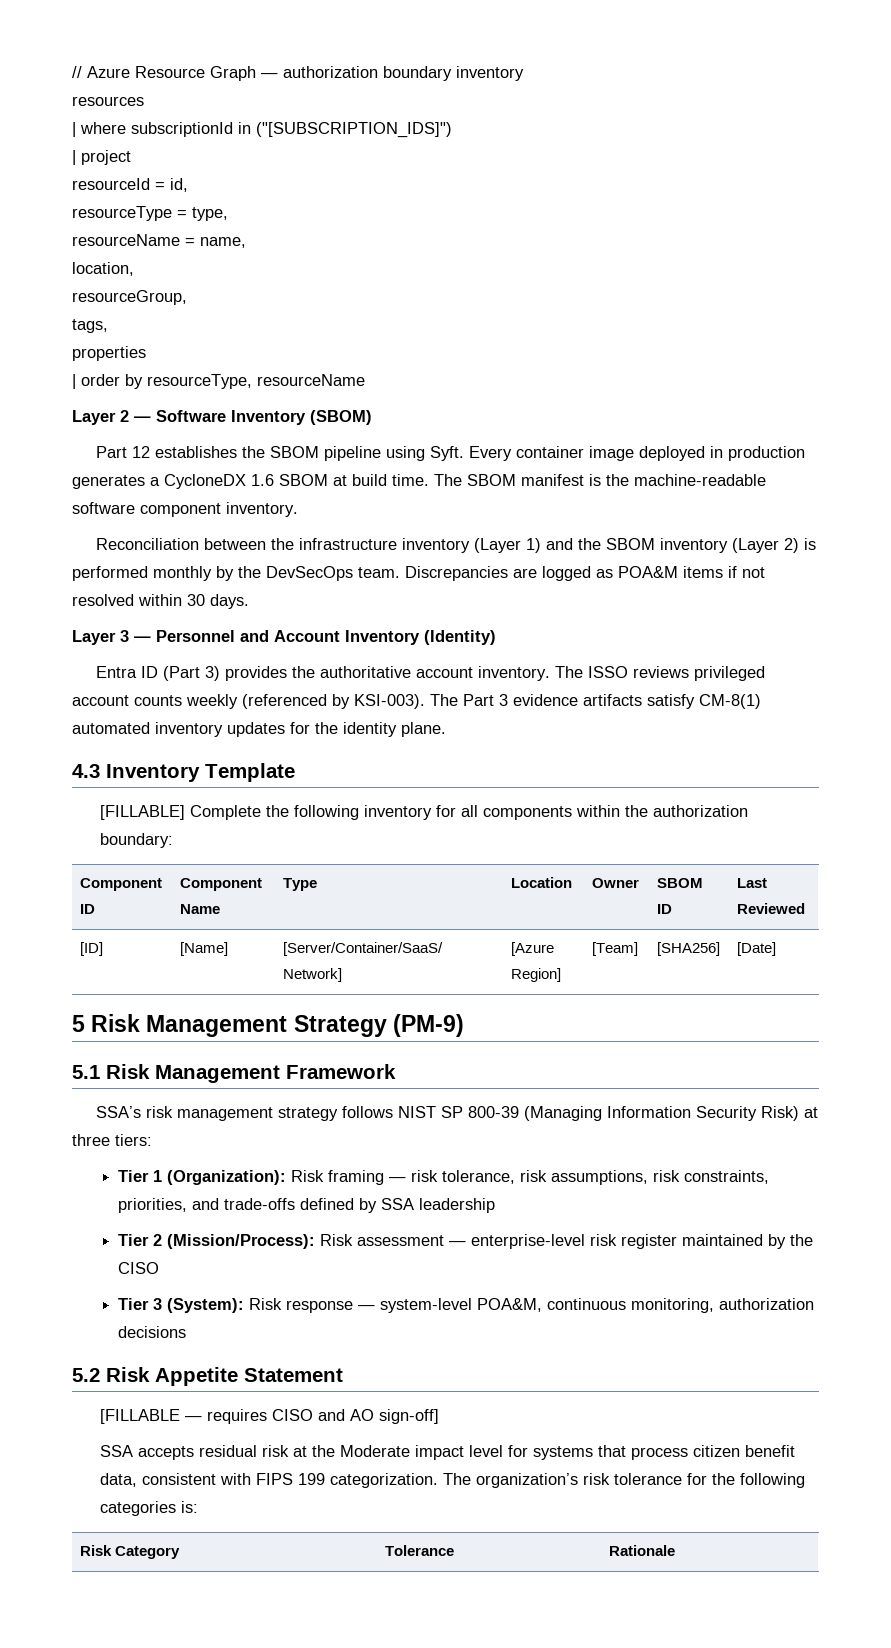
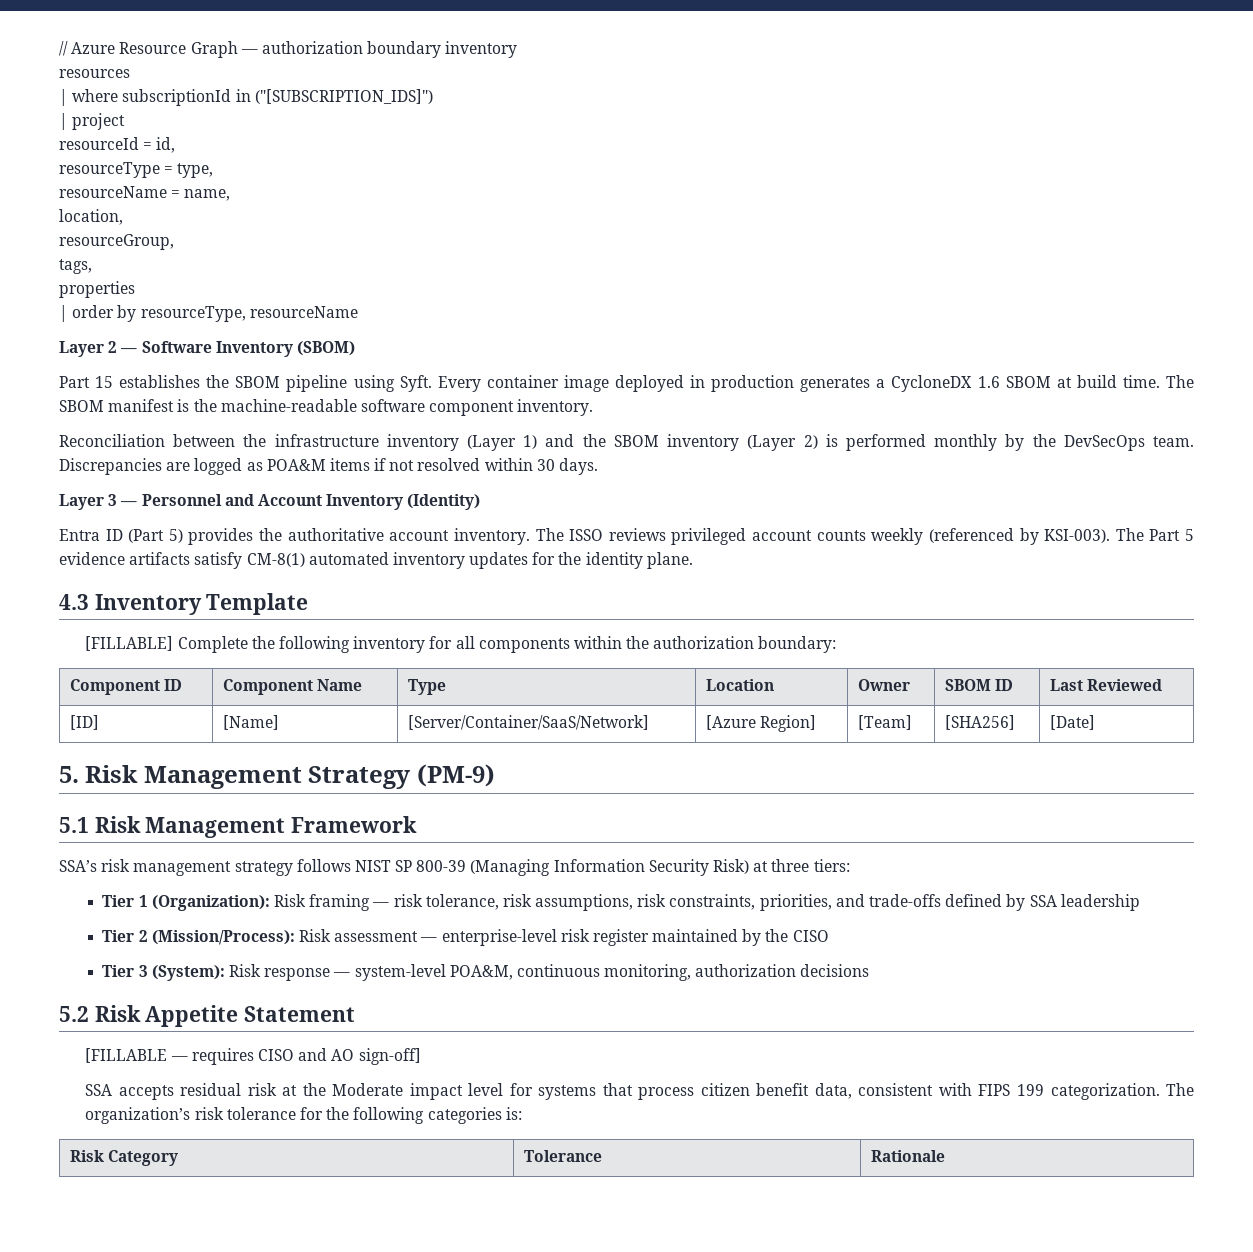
[131,446,150,458] 12 -> [95,376,114,388] 15
[204,666,220,681] 3) -> [168,529,183,543] 5)
[499,694,508,706] 3 -> [1185,529,1194,541] 5
[72,1015,85,1032] 5 -> [59,766,79,783] 5.

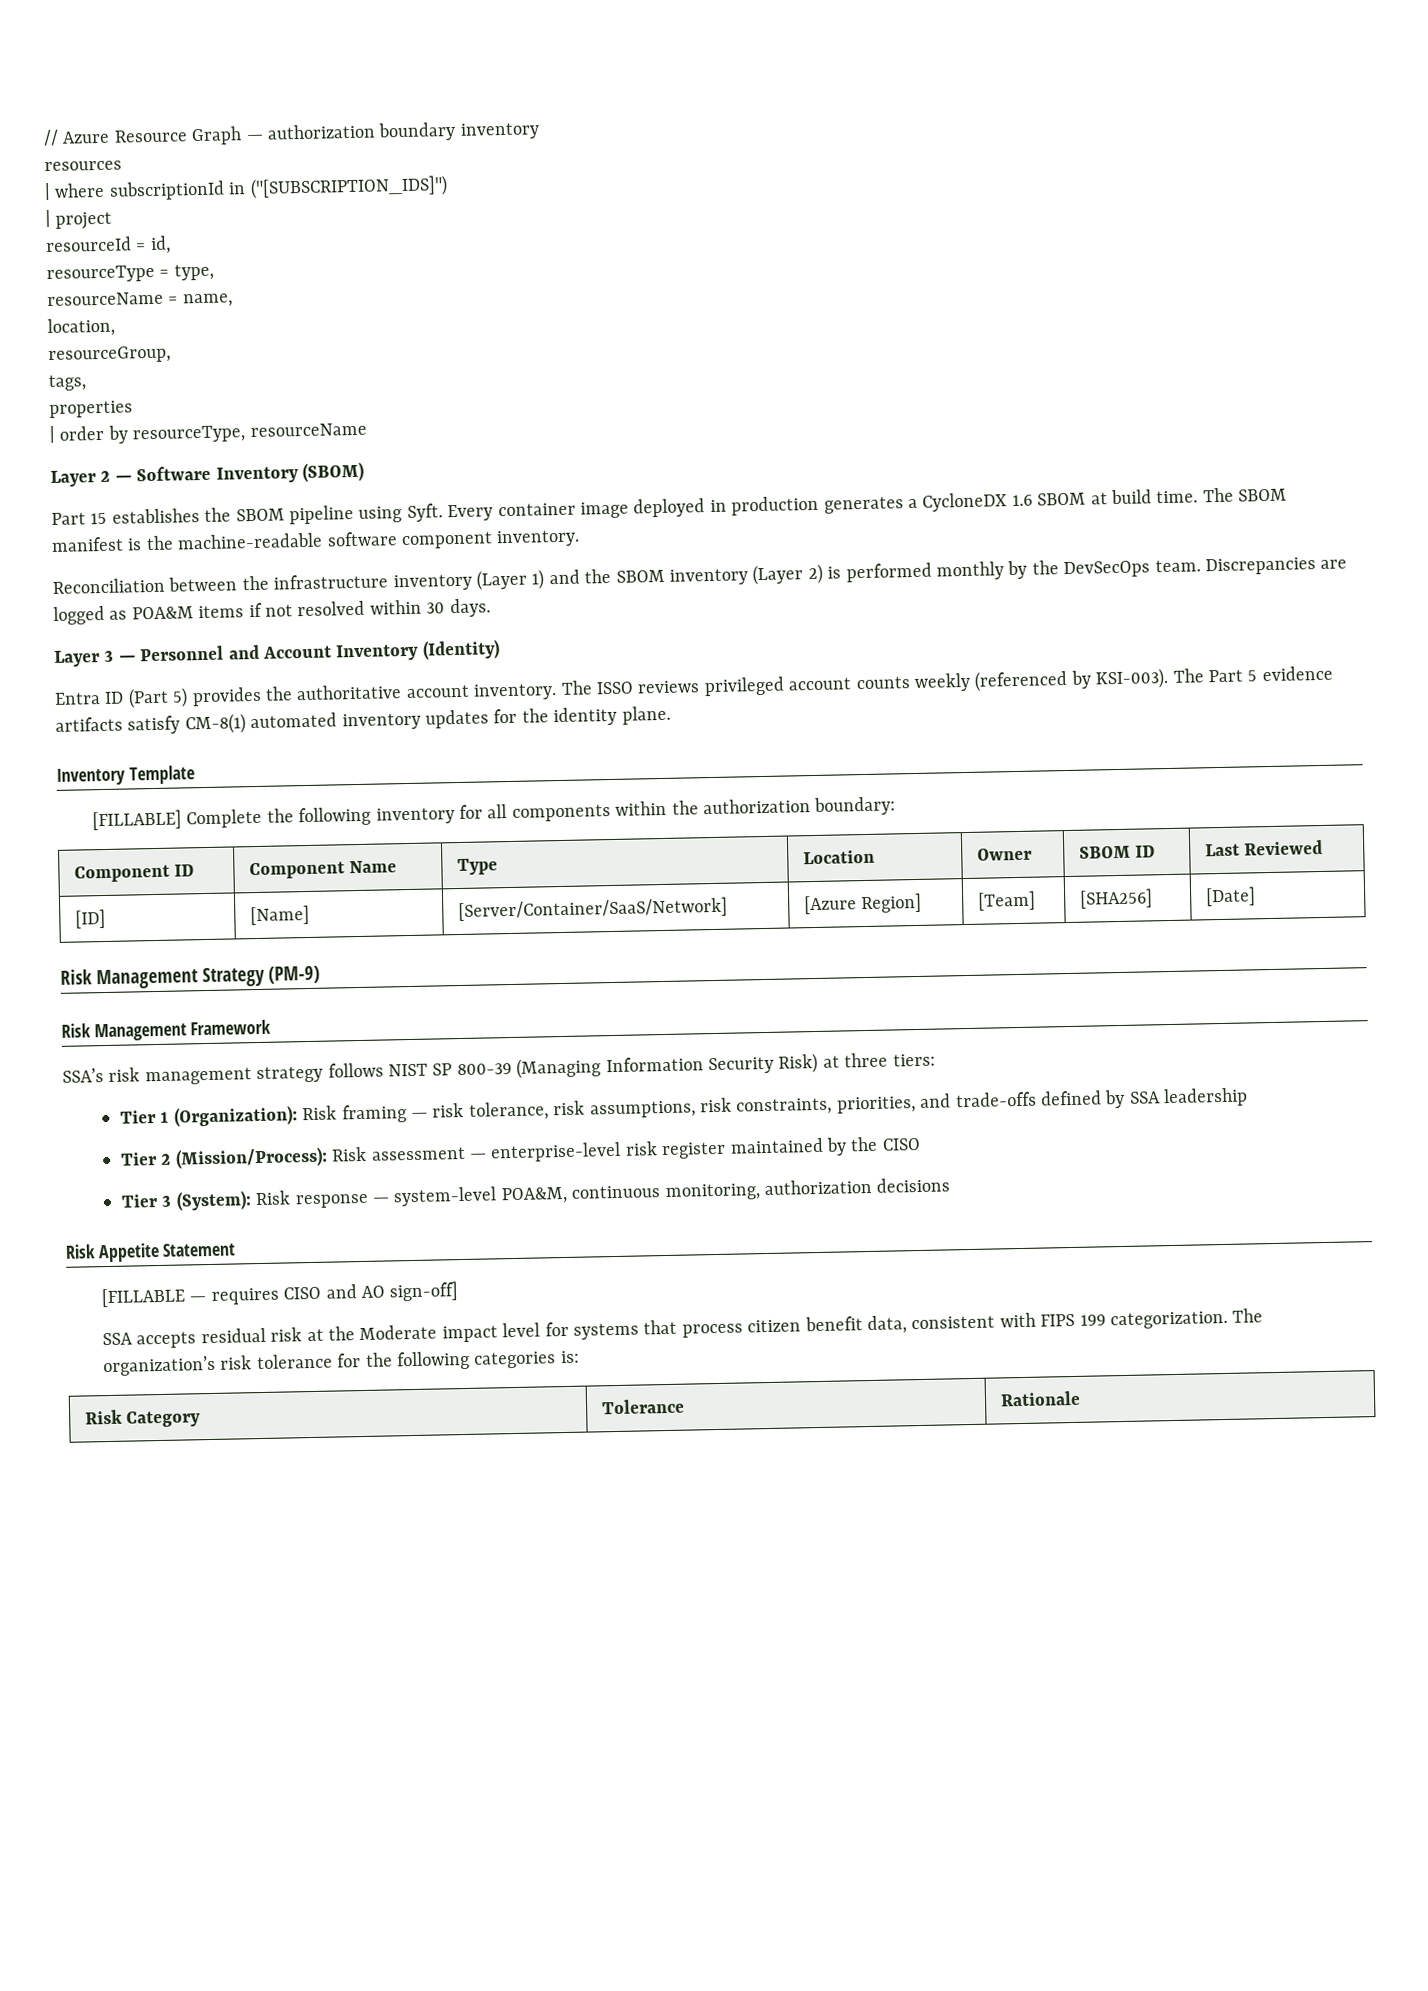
[59,594,89,610] 4.3 -> (671, 715) none
[59,766,79,783] 5. -> (1256, 896) none
[59,817,89,833] 5.1 -> (320, 974) none
[59,1006,89,1022] 5.2 -> (951, 1185) none

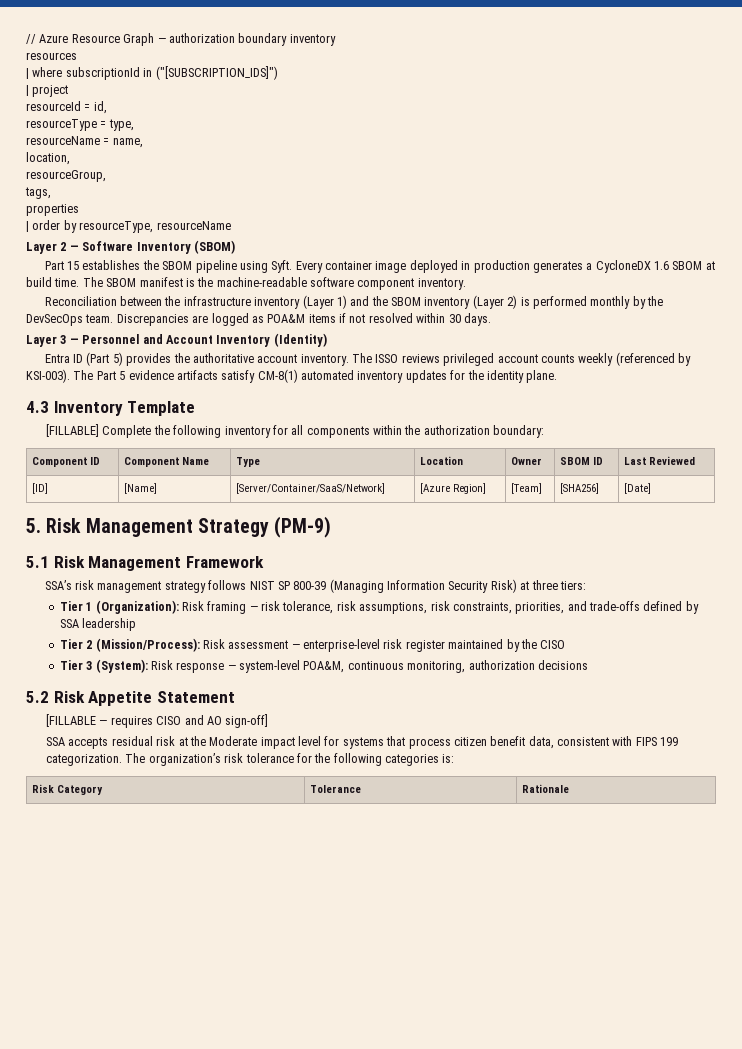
(671, 715) none -> [26,401,49,413] 4.3
(1256, 896) none -> [26,518,41,533] 5.
(320, 974) none -> [26,556,49,568] 5.1
(951, 1185) none -> [26,691,49,703] 5.2

